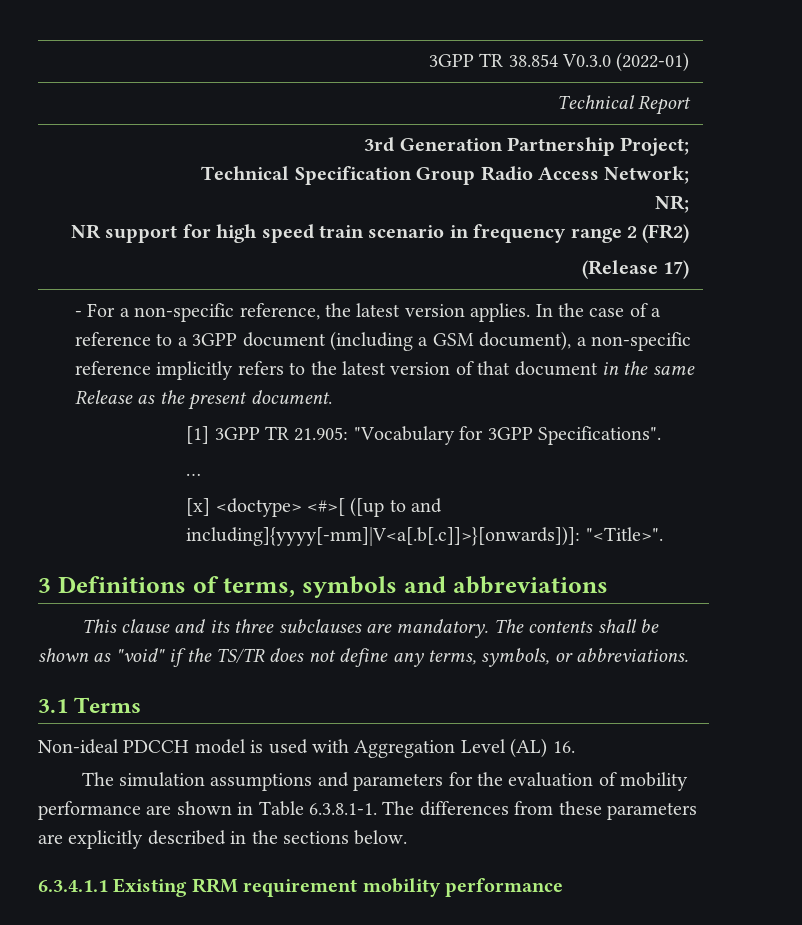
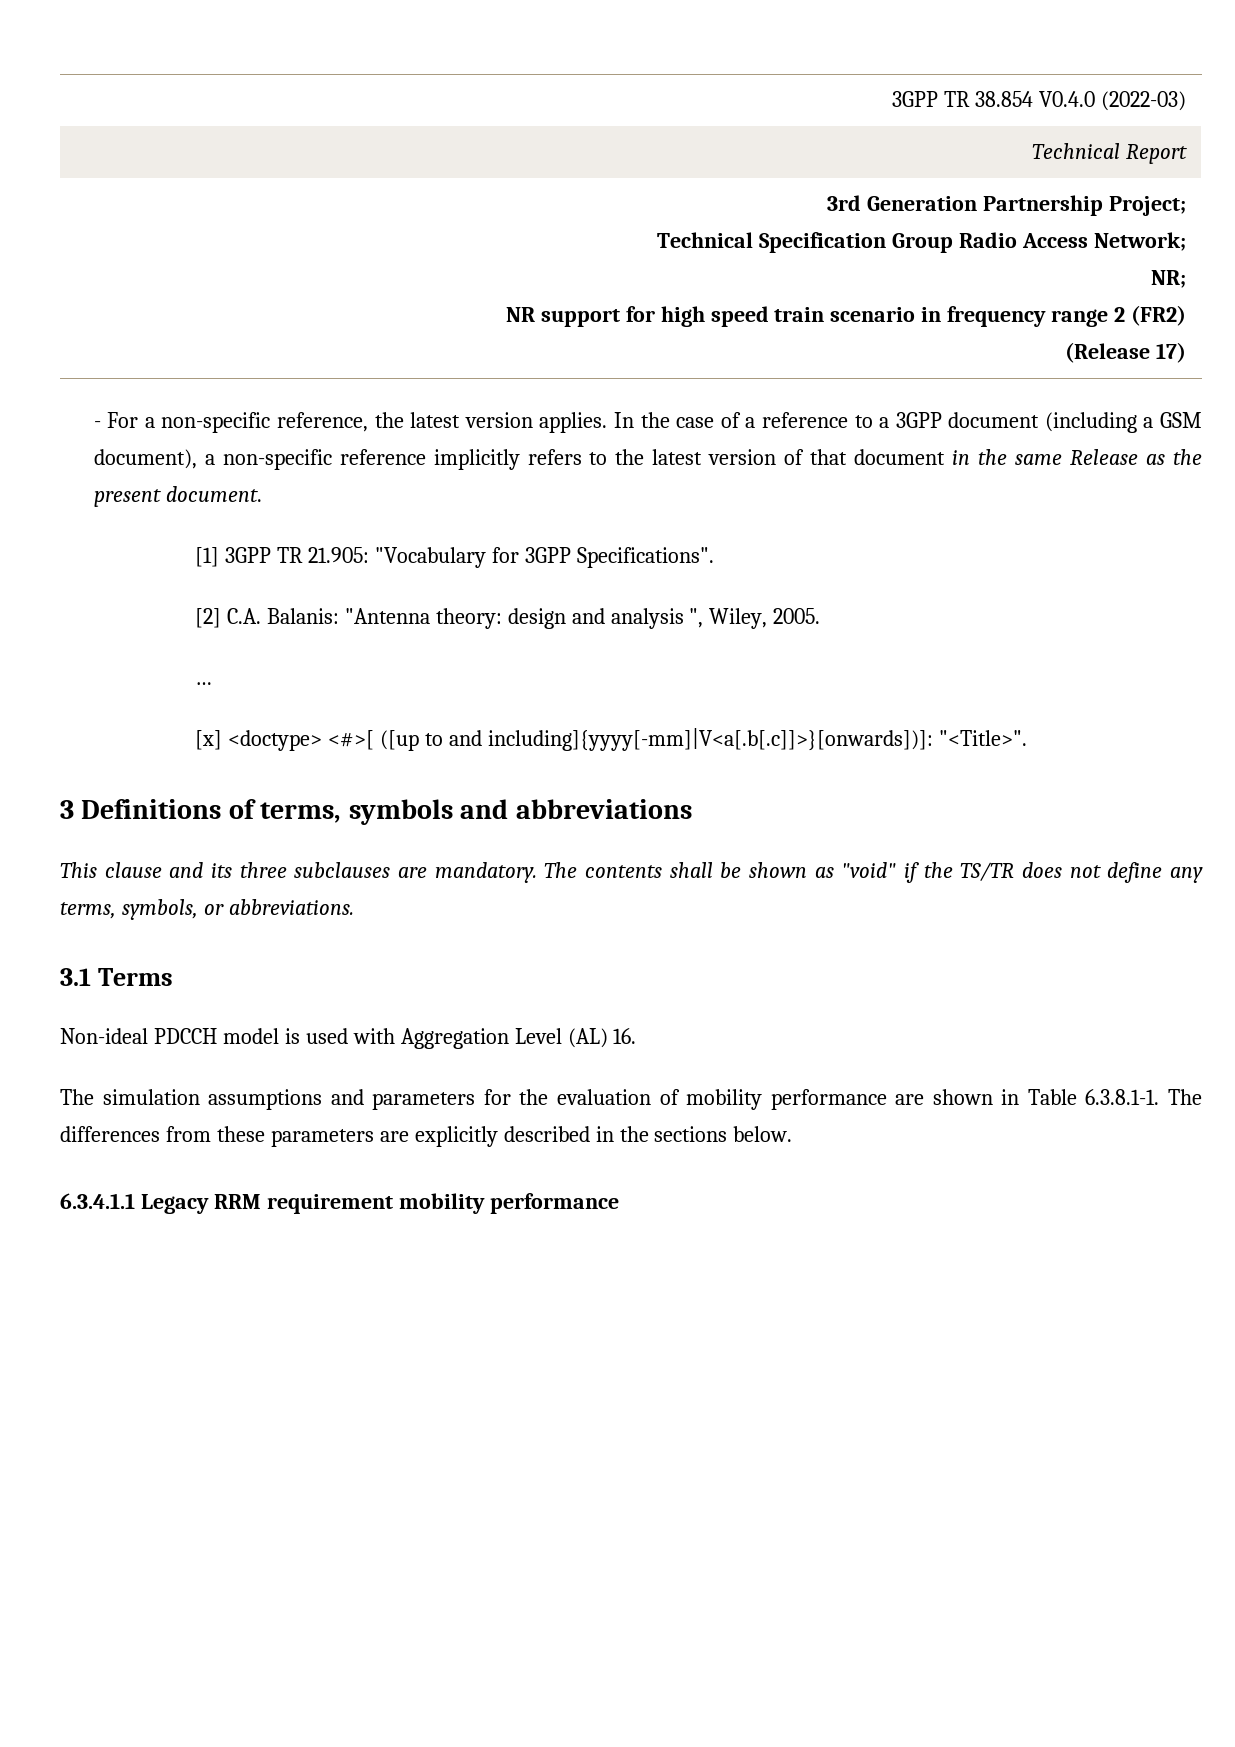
[562,52,690,72] V0.3.0 (2022-01) -> [1039,91,1187,111] V0.4.0 (2022-03)
(662, 435) none -> [194,608,821,629] // [2] C.A. Balanis: "Antenna theory: design and analysis ", Wiley, 2005.
[113,878,188,897] Existing -> [140,1194,209,1214] Legacy

